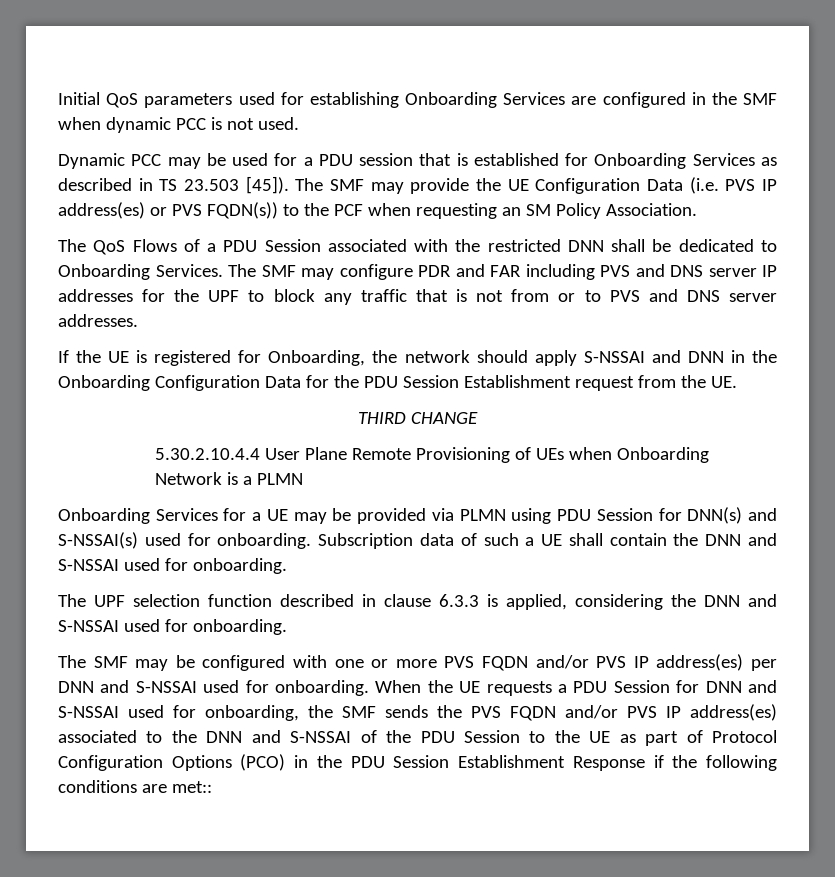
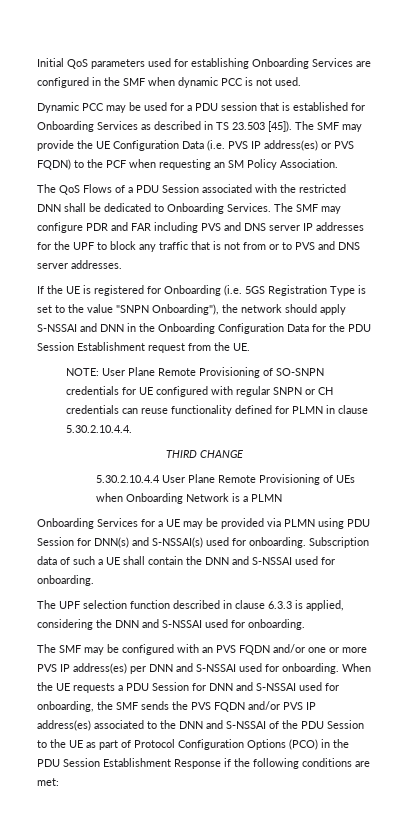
[206,202,278,219] FQDN(s)) -> [37,159,71,170] FQDN)
[268,350,366,366] Onboarding, -> [164,285,366,296] [37,304,219,315] Onboarding (i.e. 5GS Registration Type is set to the value "SNPN Onboarding"),
(737, 382) none -> [66,367,325,378] [66,386,334,397] [66,405,369,416] [66,425,133,433] // NOTE: User Plane Remote Provisioning of SO-SNPN credentials for UE configured with regular SNPN or CH credentials can reuse functionality defined for PLMN in clause 5.30.2.10.4.4.
(327, 661) none -> [202,644,305,655] an PVS FQDN and/or
[482,655,627,671] FQDN and/or PVS -> (57, 668) none
[171,781,212,793] met:: -> [37,778,59,786] met:

